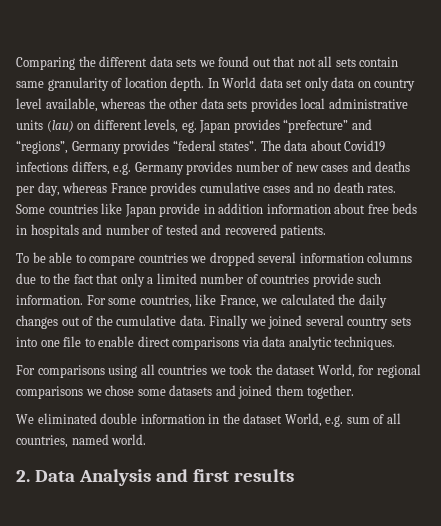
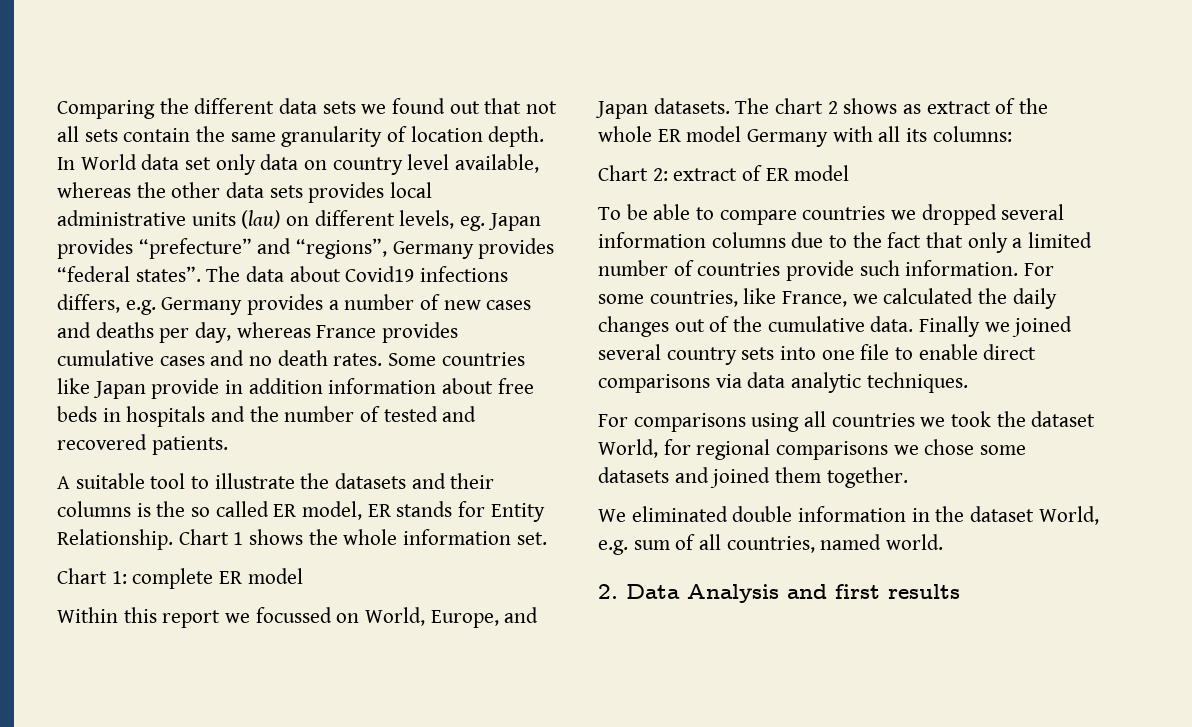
(399, 62) none -> [196,126,226,142] the
(233, 168) none -> [328,300,339,310] a
(103, 229) none -> [249,406,279,422] the
(327, 231) none -> [57,473,495,489] [57,501,545,522] [57,529,547,550] [57,568,303,589] [57,607,539,628] [595,98,1049,119] [598,126,1012,147] [598,165,850,181] // A suitable tool to illustrate the datasets and their columns is the so called ER model, ER stands for Entity Relationship. Chart 1 shows the whole information set. // Chart 1: complete ER model // Within this report we focussed on World, Europe, and Japan datasets. The chart 2 shows as extract of the whole ER model Germany with all its columns: // Chart 2: extract of ER model

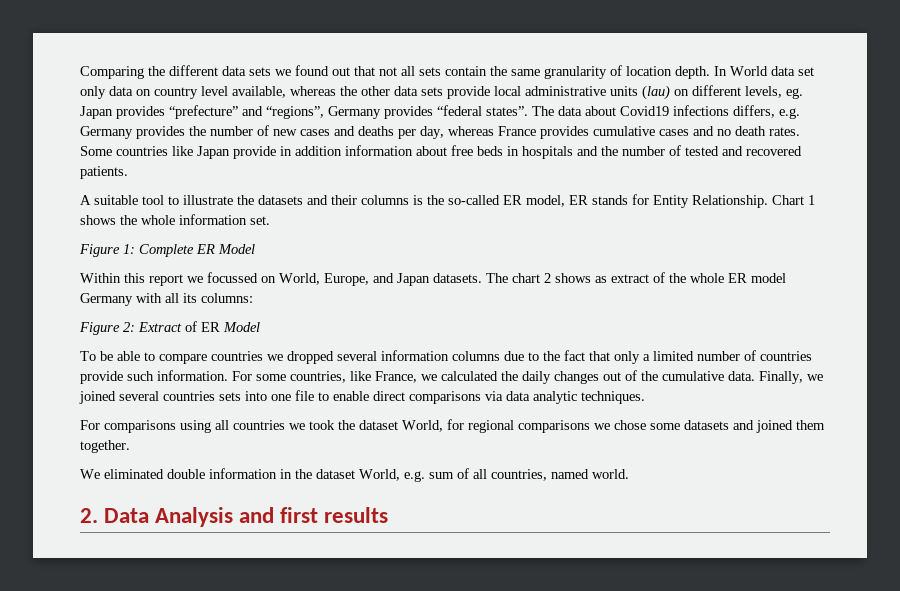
[308,182,385,203] provides -> [447,86,490,99] provide
[328,300,339,310] a -> [189,126,206,136] the
[191,501,269,517] so called -> [448,195,500,205] so-called
[57,568,303,589] Chart 1: complete ER model -> [79,244,255,257] Figure 1: Complete ER Model
[598,165,738,181] Chart 2: extract -> [79,322,182,335] Figure 2: Extract
[794,165,850,181] model -> [223,322,260,332] Model
[919,316,981,337] Finally -> [759,371,803,384] Finally,
[666,347,737,365] country -> [163,391,215,401] countries

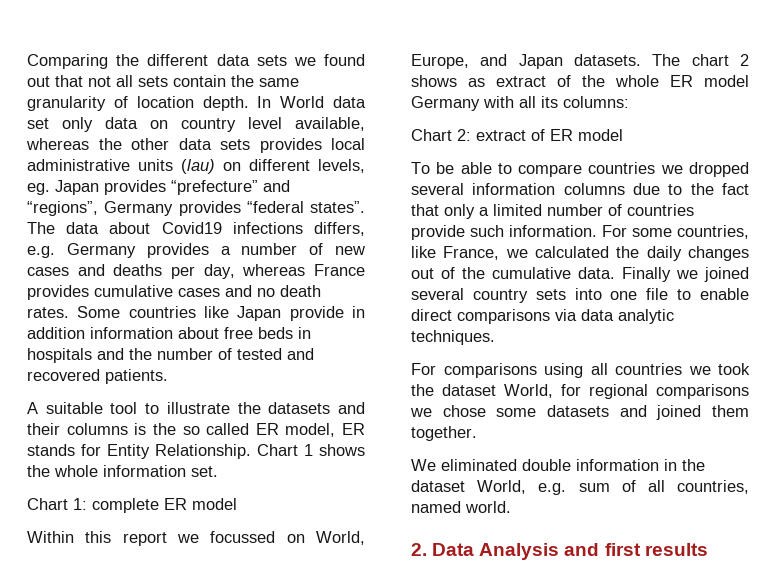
[447,86,490,99] provide -> [259,138,322,153] provides
[189,126,206,136] the -> [220,246,231,255] a
[448,195,500,205] so-called -> [182,423,250,435] so called
[79,244,255,257] Figure 1: Complete ER Model -> [27,498,237,513] Chart 1: complete ER model
[79,322,182,335] Figure 2: Extract -> [411,129,526,141] Chart 2: extract
[223,322,260,332] Model -> [578,129,623,141] model
[759,371,803,384] Finally, -> [622,267,671,282] Finally
[163,391,215,401] countries -> [472,289,528,303] country

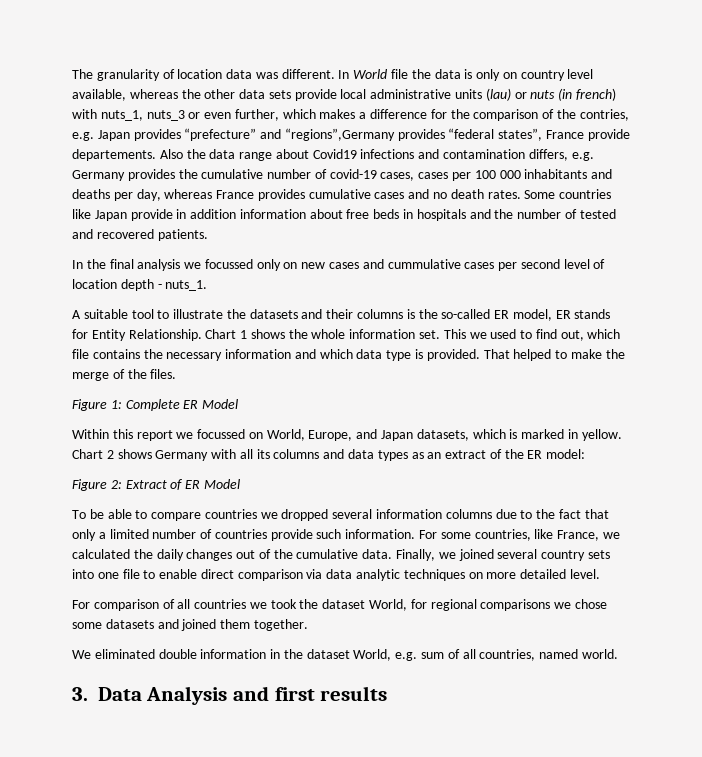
[27,54,365,69] [27,75,299,87] [27,96,366,111] [27,117,138,132] Comparing the different data sets we found out that not all sets contain the same granularity of location depth. In World data set only data -> [72,69,501,81] The granularity of location data was different. In World file the data is only
[259,138,322,153] provides -> [294,89,337,101] provide
[223,159,365,173] [27,180,290,195] [27,201,365,216] [27,222,100,234] on different levels, eg. Japan provides “prefecture” and “regions”, Germany provides “federal states”. The data -> [514,88,616,101] [72,109,629,121] [72,128,630,141] [72,149,273,161] or nuts (in french) with nuts_1, nuts_3 or even further, which makes a difference for the comparison of the contries, e.g. Japan provides “prefecture” and “regions”,Germany provides “federal states”, France provide departements. Also the data range
(303, 228) none -> [418,149,526,159] and contamination
[220,243,365,255] [27,267,69,276] a number of new cases -> [178,169,588,181] the cumulative number of covid-19 cases, cases per 100 000 inhabitants
(168, 376) none -> [72,259,606,271] [72,279,208,291] // In the final analysis we focussed only on new cases and cummulative cases per second level of location depth - nuts_1.
[182,423,250,435] so called -> [441,309,491,319] so-called
[27,498,237,513] // Chart 1: complete ER model -> [443,329,621,341] [72,349,625,361] [72,369,177,381] [72,399,239,411] This we used to find out, which file contains the necessary information and which data type is provided. That helped to make the merge of the files. // Figure 1: Complete ER Model
[574,54,749,66] [411,75,749,87] [411,96,629,111] [411,129,623,141] datasets. The chart 2 shows as extract of the whole ER model Germany with all its columns: // Chart 2: extract of ER model -> [416,429,622,441] [72,449,586,461] [72,479,240,491] datasets, which is marked in yellow. Chart 2 shows Germany with all its columns and data types as an extract of the ER model: // Figure 2: Extract of ER Model
[622,267,671,282] Finally -> [396,549,436,561] Finally,
[457,309,550,324] comparisons -> [237,569,303,581] comparison
[411,330,495,345] [411,363,583,378] techniques. // For comparisons using -> [403,569,600,581] [72,599,175,611] techniques on more detailed level. // For comparison of
[411,543,427,556] 2. -> [72,687,88,701] 3.

